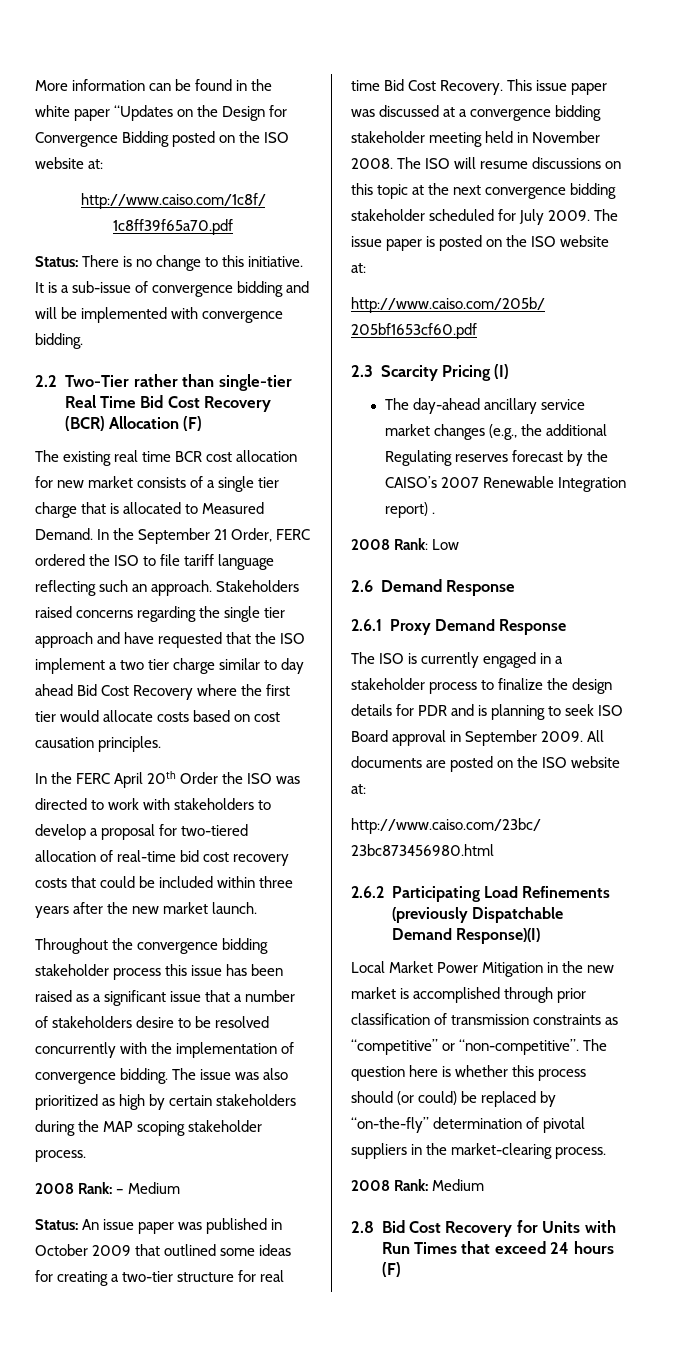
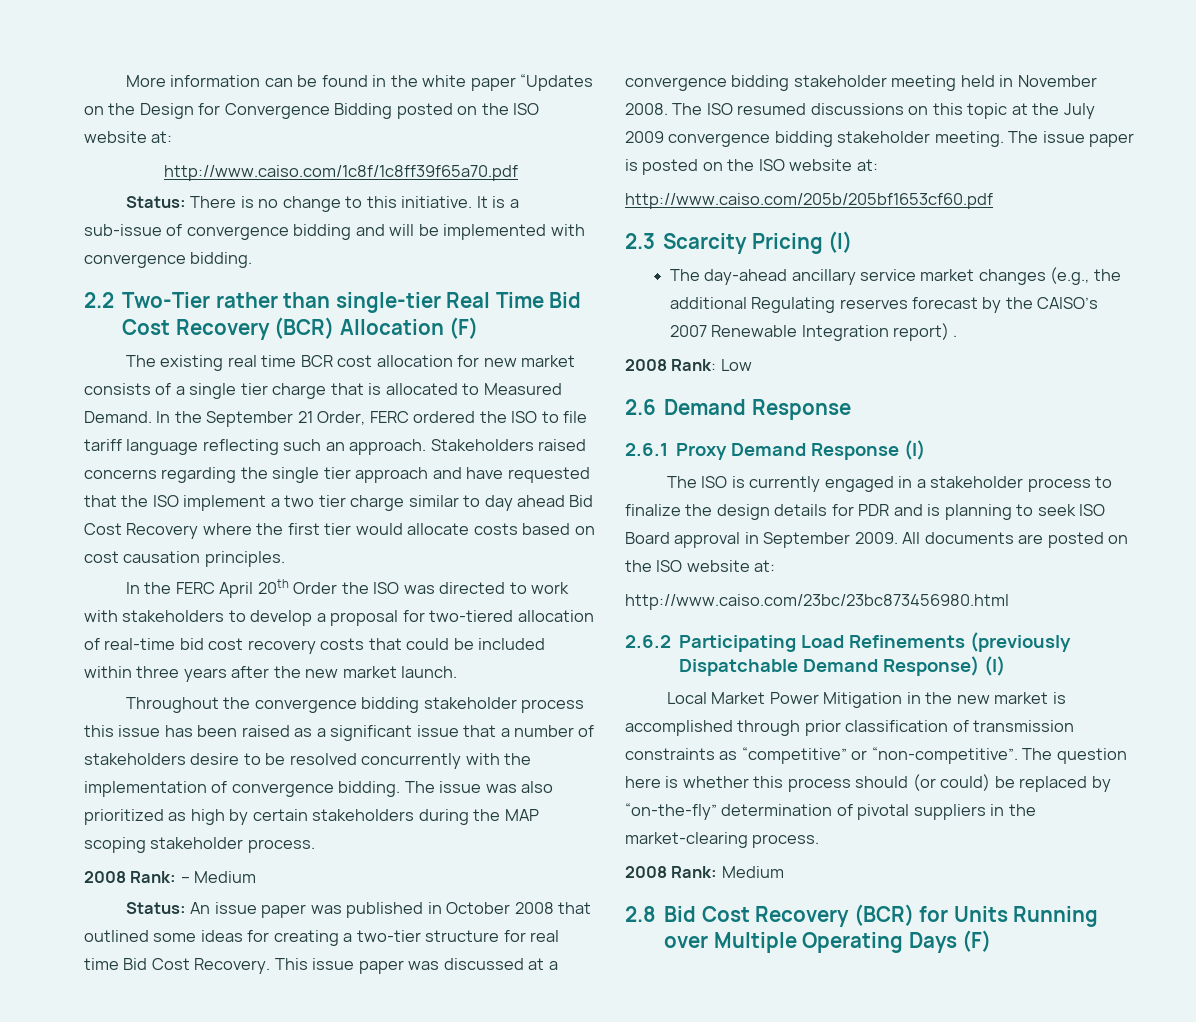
[92,1245,132,1256] 2009 -> [514,902,554,914] 2008
[454,157,529,169] will resume -> [737,103,807,115] resumed
[453,183,617,199] [351,209,591,225] next convergence bidding stakeholder scheduled for July 2009. -> [1063,103,1095,119] [625,131,1004,147] July 2009 convergence bidding stakeholder meeting.
(567, 627) none -> [904,440,926,460] (I)
[455,928,540,944] Response)(I) -> [883,656,1006,676] Response) (I)
(513, 1229) none -> [853,904,914,926] (BCR)
[584,1220,616,1233] [381,1241,614,1254] with Run Times that exceed 24 hours -> [1013,906,1099,927] [664,932,957,953] Running over Multiple Operating Days

